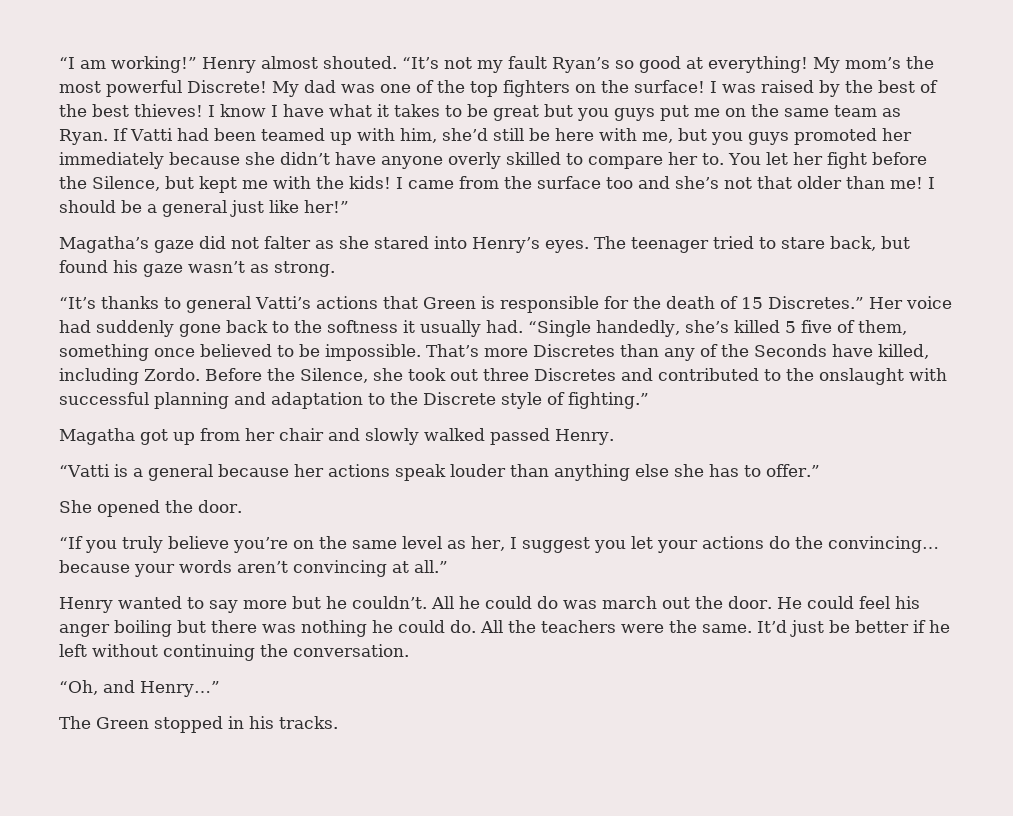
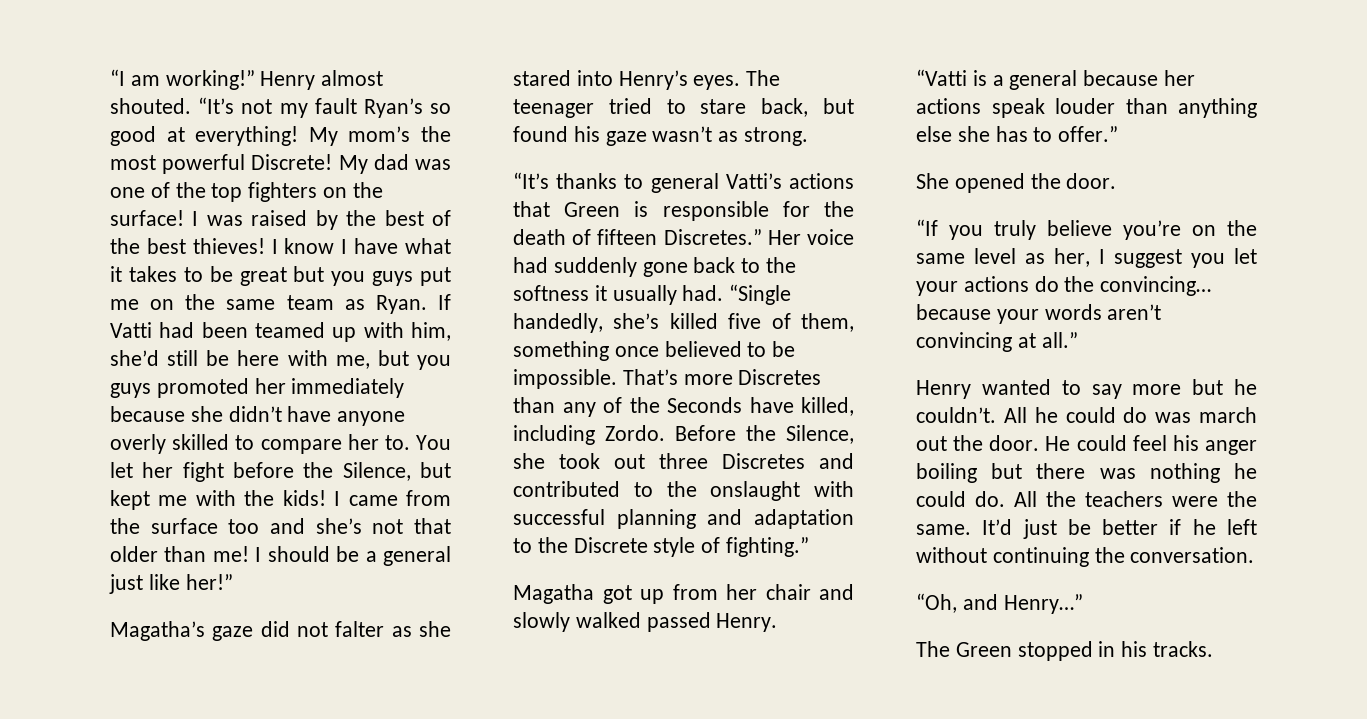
[740,297,763,309] 15 -> [597,229,658,245] fifteen
[784,321,796,333] 5 -> (718, 321) none

